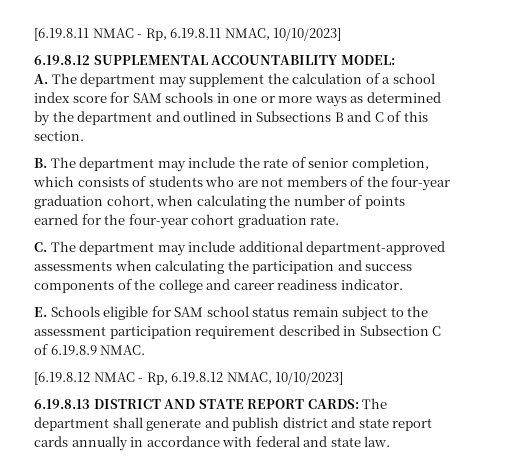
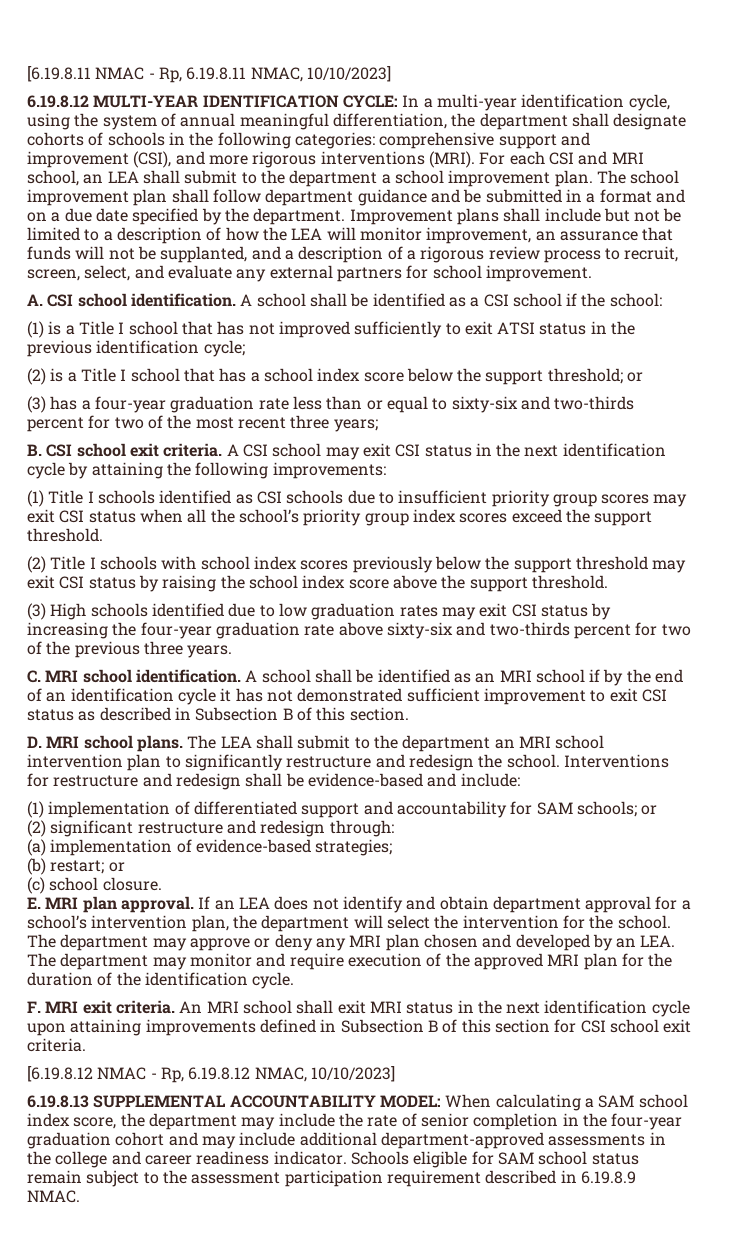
[93,55,395,65] [34,73,435,88] [34,92,441,107] [34,111,428,126] [34,131,84,141] [34,157,76,168] SUPPLEMENTAL ACCOUNTABILITY MODEL: // A. The department may supplement the calculation of a school index score for SAM schools in one or more ways as determined by the department and outlined in Subsections B and C of this section. // B. The -> [93,94,670,111] [27,113,687,130] [27,132,590,149] [27,151,644,168] [27,170,680,187] [27,189,685,206] [27,208,682,225] [27,227,674,244] [27,246,679,263] [27,265,592,282] [27,293,662,307] [27,321,636,338] [27,340,245,357] [27,368,644,385] [27,396,635,413] [27,415,378,432] [27,443,666,460] [27,462,386,479] [27,490,688,507] [27,509,653,526] [27,528,103,542] [27,556,687,573] [27,575,608,592] [27,603,612,620] [27,622,691,639] [27,641,233,658] [27,669,684,686] [27,688,667,705] [27,707,409,721] [27,735,605,752] [27,754,669,771] [27,773,520,790] [27,801,658,818] [27,820,394,837] [27,839,393,856] [27,858,125,875] [27,877,162,894] [27,896,691,913] [27,915,671,932] [27,934,676,951] [27,953,673,970] [27,972,295,989] [27,1000,690,1017] [27,1019,692,1036] [27,1038,86,1052] [27,1066,395,1083] [27,1094,688,1111] [27,1113,145,1129] MULTI-YEAR IDENTIFICATION CYCLE: In a multi-year identification cycle, using the system of annual meaningful differentiation, the department shall designate cohorts of schools in the following categories: comprehensive support and improvement (CSI), and more rigorous interventions (MRI). For each CSI and MRI school, an LEA shall submit to the department a school improvement plan. The school improvement plan shall follow department guidance and be submitted in a format and on a due date specified by the department. Improvement plans shall include but not be limited to a description of how the LEA will monitor improvement, an assurance that funds will not be supplanted, and a description of a rigorous review process to recruit, screen, select, and evaluate any external partners for school improvement. // A. CSI school identification. A school shall be identified as a CSI school if the school: // (1) is a Title I school that has not improved sufficiently to exit ATSI status in the previous identification cycle; // (2) is a Title I school that has a school index score below the support threshold; or // (3) has a four-year graduation rate less than or equal to sixty-six and two-thirds percent for two of the most recent three years; // B. CSI school exit criteria. A CSI school may exit CSI status in the next identification cycle by attaining the following improvements: // (1) Title I schools identified as CSI schools due to insufficient priority group scores may exit CSI status when all the school’s priority group index scores exceed the support threshold. // (2) Title I schools with school index scores previously below the support threshold may exit CSI status by raising the school index score above the support threshold. // (3) High schools identified due to low graduation rates may exit CSI status by increasing the four-year graduation rate above sixty-six and two-thirds percent for two of the previous three years. // C. MRI school identification. A school shall be identified as an MRI school if by the end of an identification cycle it has not demonstrated sufficient improvement to exit CSI status as described in Subsection B of this section. // D. MRI school plans. The LEA shall submit to the department an MRI school intervention plan to significantly restructure and redesign the school. Interventions for restructure and redesign shall be evidence-based and include: // (1) implementation of differentiated support and accountability for SAM schools; or // (2) significant restructure and redesign through: // (a) implementation of evidence-based strategies; // (b) restart; or // (c) school closure. // E. MRI plan approval. If an LEA does not identify and obtain department approval for a school’s intervention plan, the department will select the intervention for the school. The department may approve or deny any MRI plan chosen and developed by an LEA. The department may monitor and require execution of the approved MRI plan for the duration of the identification cycle. // F. MRI exit criteria. An MRI school shall exit MRI status in the next identification cycle upon attaining improvements defined in Subsection B of this section for CSI school exit criteria. // [6.19.8.12 NMAC - Rp, 6.19.8.12 NMAC, 10/10/2023] // 6.19.8.13 SUPPLEMENTAL ACCOUNTABILITY MODEL: When calculating a SAM school index score, the
[351,157,429,171] [33,176,451,191] [34,195,405,209] [34,214,340,229] [34,241,155,255] completion, which consists of students who are not members of the four-year graduation cohort, when calculating the number of points earned for the four-year cohort graduation rate. // C. The department -> [473,1113,683,1130] [27,1132,198,1149] completion in the four-year graduation cohort and
[114,260,413,274] [34,279,132,293] when calculating the participation and success components of -> [649,1132,666,1145] in
[34,307,47,317] // E. -> (347, 1158) none
[359,325,442,336] [34,344,48,355] Subsection C of -> (577, 1176) none
[34,372,344,385] [34,398,388,409] [34,417,433,431] [34,436,391,451] // [6.19.8.12 NMAC - Rp, 6.19.8.12 NMAC, 10/10/2023] // 6.19.8.13 DISTRICT AND STATE REPORT CARDS: The department shall generate and publish district and state report cards annually in accordance with federal and state law. -> (80, 1196) none

